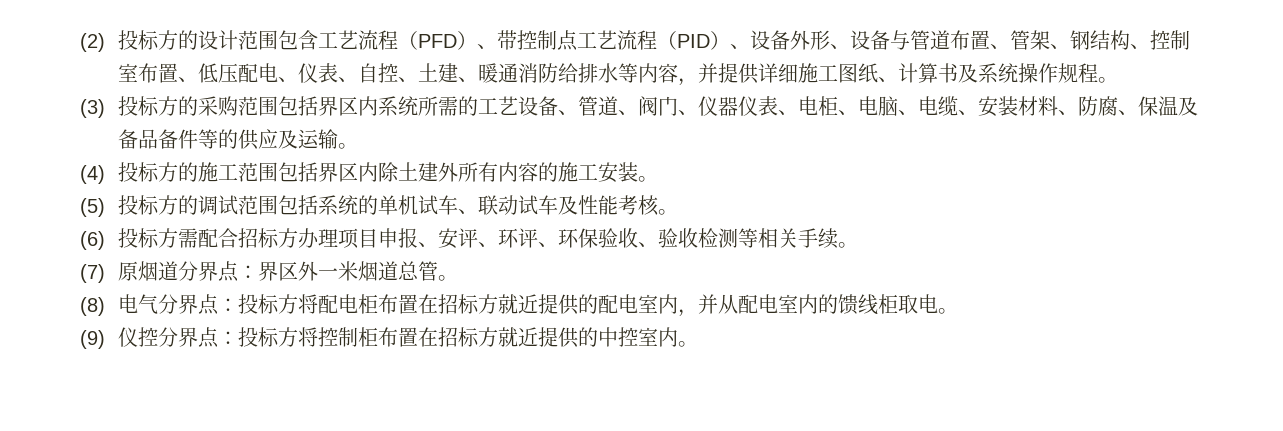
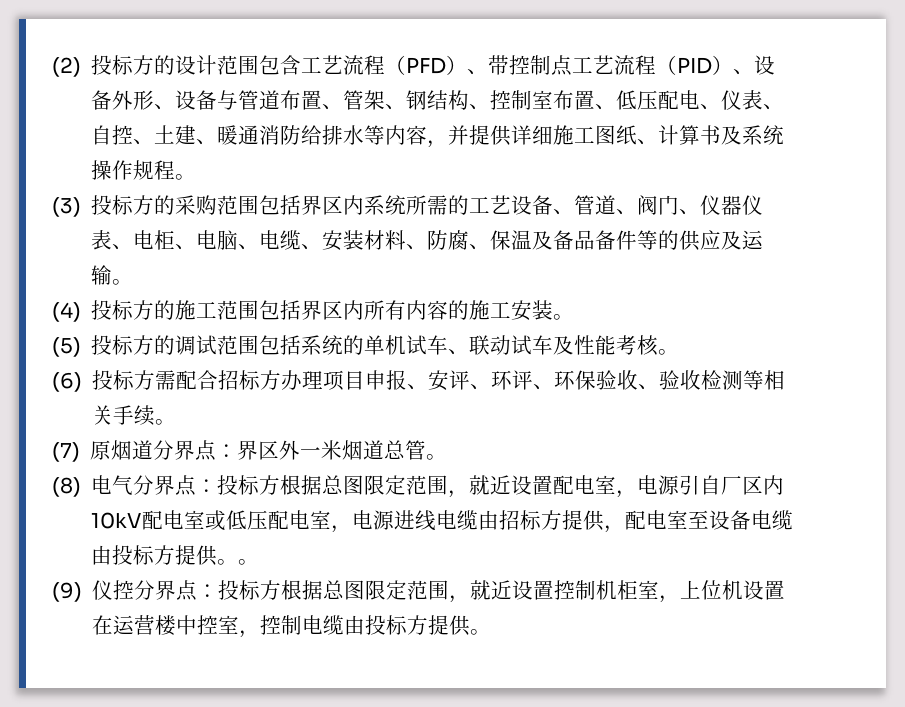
[377,162,458,182] 除土建外 -> (365, 310) none
[297,294,938,317] 将配电柜布置在招标方就近提供的配电室内，并从配电室内的馈线柜取电 -> [280,475,785,498] [91,510,794,533] [91,545,239,566] 根据总图限定范围，就近设置配电室，电源引自厂区内10kV配电室或低压配电室，电源进线电缆由招标方提供，配电室至设备电缆由投标方提供。
[297,327,678,348] 将控制柜布置在招标方就近提供的中控室内 -> [281,580,786,603] [92,615,471,638] 根据总图限定范围，就近设置控制机柜室，上位机设置在运营楼中控室，控制电缆由投标方提供

